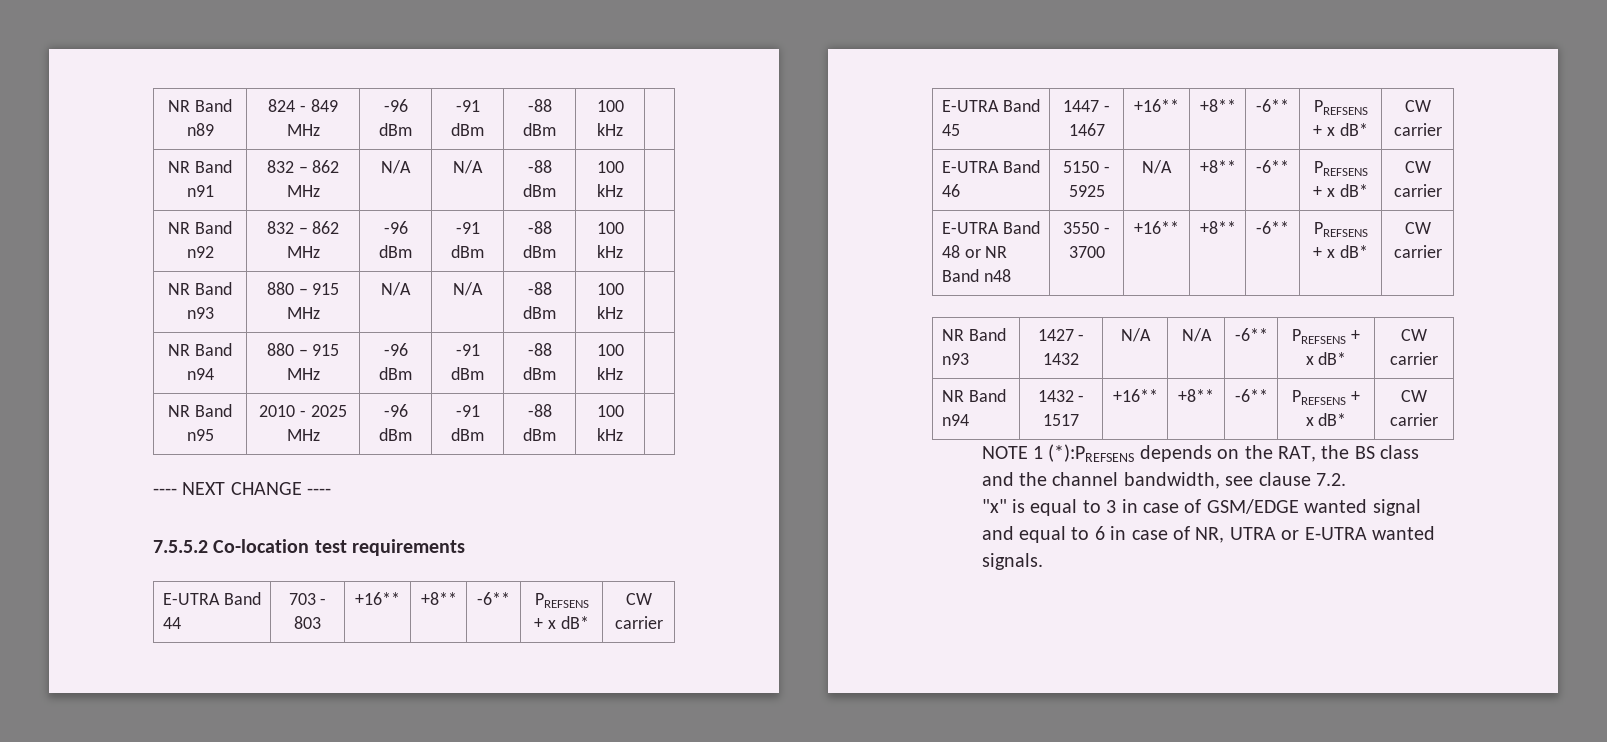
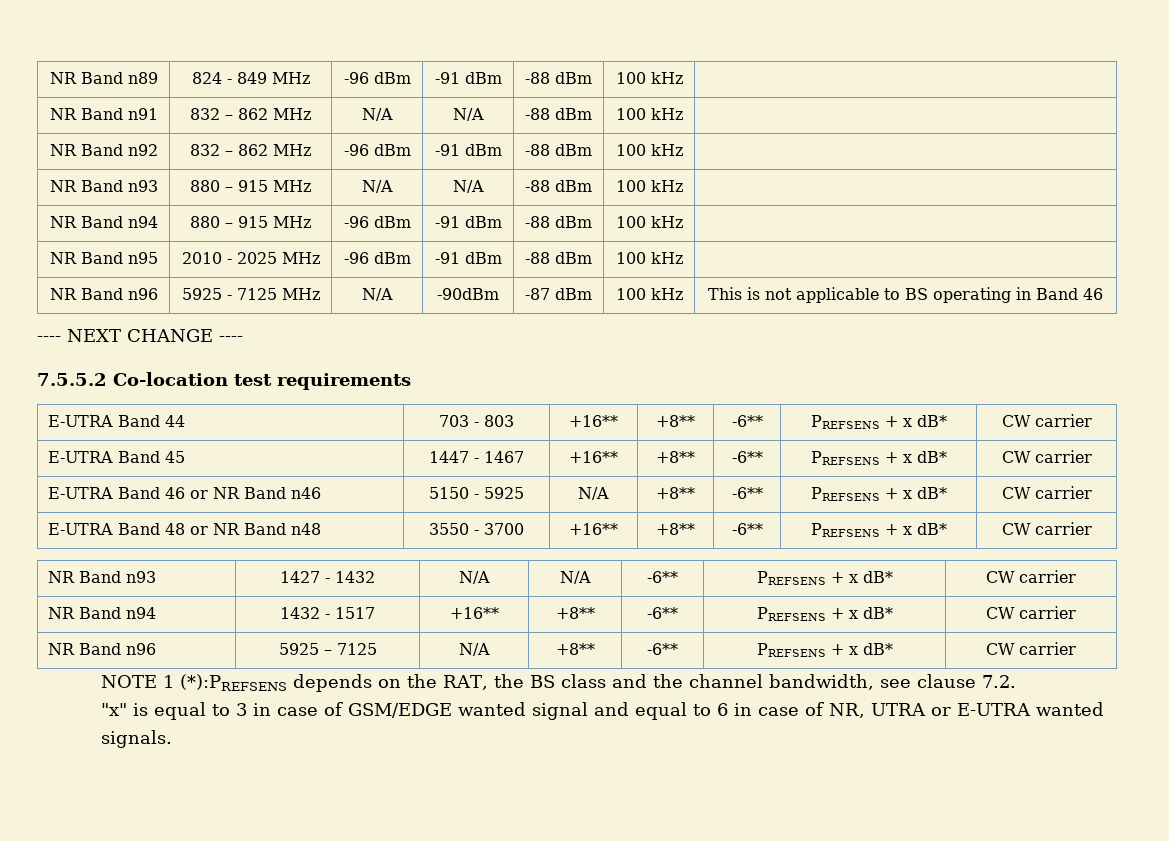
(623, 434) none -> [49,288,158,300] [181,288,320,300] [361,288,393,301] [437,288,499,300] [525,288,592,300] [615,288,683,300] [708,287,1103,303] // NR Band n96 | 5925 - 7125 MHz | N/A | -90dBm | -87 dBm | 100 kHz | This is not applicable to BS operating in Band 46
(960, 190) none -> [190,487,322,499] or NR Band n46
(1438, 419) none -> [48,643,157,655] [278,643,377,655] [458,643,490,656] [555,643,595,655] [647,643,678,655] [756,643,893,657] [986,642,1076,655] // NR Band n96 | 5925 – 7125 | N/A | +8** | -6** | PREFSENS + x dB* | CW carrier

